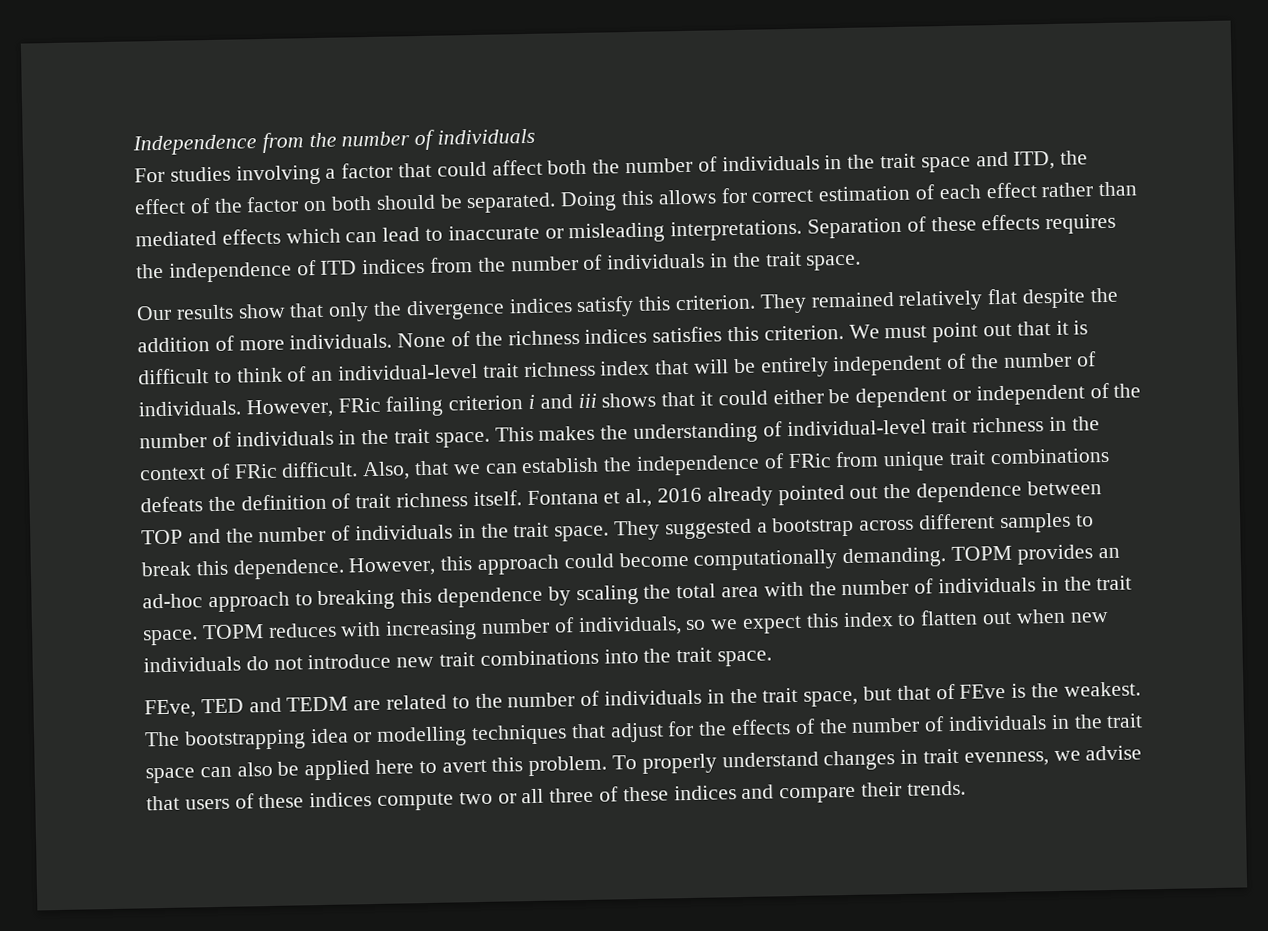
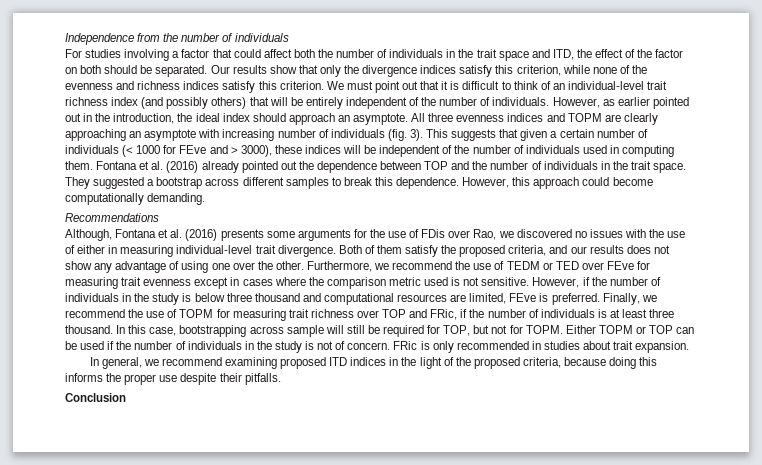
[560,181,1138,212] [135,213,1117,247] [136,251,862,283] Doing this allows for correct estimation of each effect rather than mediated effects which can lead to inaccurate or misleading interpretations. Separation of these effects requires the independence of ITD indices from the number of individuals in the trait space. // -> (208, 71) none
[675,287,1118,314] [137,331,503,353] criterion. They remained relatively flat despite the addition of more individuals. None of the -> [516,65,647,76] [65,81,135,90] criterion, while none of the evenness and
[652,326,723,343] satisfies -> [222,81,256,93] satisfy
(651, 368) none -> [141,97,247,109] (and possibly others)
[337,387,972,417] FRic failing criterion i and iii shows that it could either be dependent or -> [602,97,689,109] [65,113,658,125] [65,129,648,141] [65,145,377,157] as earlier pointed out in the introduction, the ideal index should approach an asymptote. All three evenness indices and TOPM are clearly approaching an asymptote with increasing number of individuals (fig. 3). This suggests that given a certain number of individuals (< 1000 for FEve and > 3000), these indices will be
[338,416,1100,448] [139,447,1110,481] [140,487,703,513] in the trait space. This makes the understanding of individual-level trait richness in the context of FRic difficult. Also, that we can establish the independence of FRic from unique trait combinations defeats the definition of trait richness itself. Fontana et al., 2016 -> [582,145,675,157] [65,161,199,173] used in computing them. Fontana et al. (2016)
[951,544,1120,565] [142,575,1133,613] [143,608,1109,646] [143,647,773,673] [144,681,1141,719] [144,713,1144,751] [145,745,1143,784] [146,780,966,811] TOPM provides an ad-hoc approach to breaking this dependence by scaling the total area with the number of individuals in the trait space. TOPM reduces with increasing number of individuals, so we expect this index to flatten out when new individuals do not introduce new trait combinations into the trait space. // FEve, TED and TEDM are related to the number of individuals in the trait space, but that of FEve is the weakest. The bootstrapping idea or modelling techniques that adjust for the effects of the number of individuals in the trait space can also be applied here to avert this problem. To properly understand changes in trait evenness, we advise that users of these indices compute two or all three of these indices and compare their trends. -> [65,213,159,222] [65,229,686,241] [65,245,670,257] [65,261,651,273] [65,277,661,289] [65,293,657,305] [65,309,675,321] [65,325,695,337] [65,341,690,353] [89,357,658,369] [65,373,281,385] [65,393,126,402] // Recommendations // Although, Fontana et al. (2016) presents some arguments for the use of FDis over Rao, we discovered no issues with the use of either in measuring individual-level trait divergence. Both of them satisfy the proposed criteria, and our results does not show any advantage of using one over the other. Furthermore, we recommend the use of TEDM or TED over FEve for measuring trait evenness except in cases where the comparison metric used is not sensitive. However, if the number of individuals in the study is below three thousand and computational resources are limited, FEve is preferred. Finally, we recommend the use of TOPM for measuring trait richness over TOP and FRic, if the number of individuals is at least three thousand. In this case, bootstrapping across sample will still be required for TOP, but not for TOPM. Either TOPM or TOP can be used if the number of individuals in the study is not of concern. FRic is only recommended in studies about trait expansion. // In general, we recommend examining proposed ITD indices in the light of the proposed criteria, because doing this informs the proper use despite their pitfalls. // Conclusion

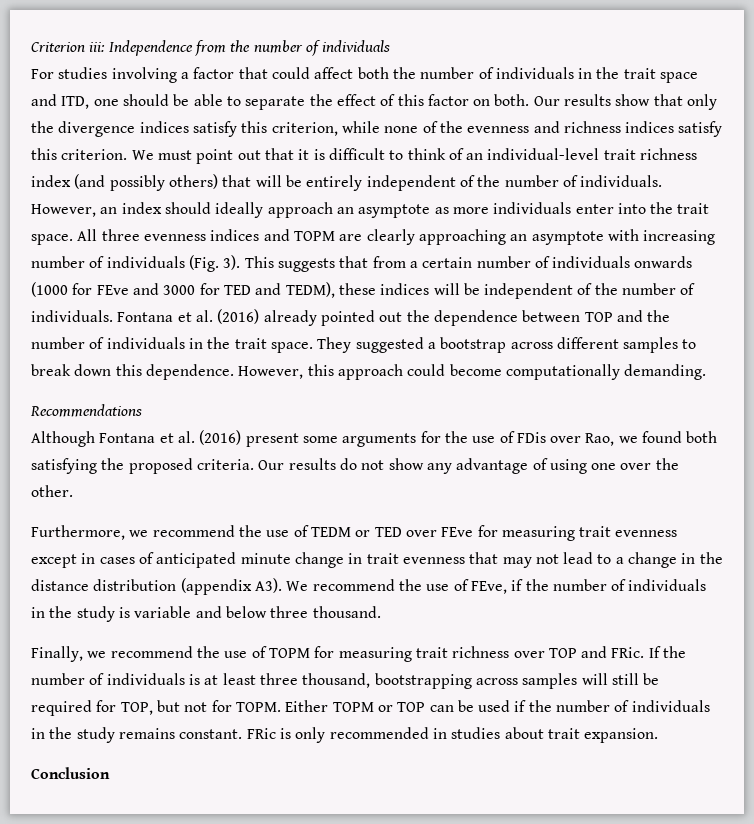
(65, 39) none -> [31,42,106,52] Criterion iii:
(574, 54) none -> [93,94,306,110] one should be able to separate
[637,49,653,58] the -> [397,94,424,106] this
[80,65,208,77] both should be separated. -> [494,94,530,106] both.
[602,97,689,109] [65,113,220,124] as earlier pointed out in the introduction, the ideal -> [100,207,118,214] an
(286, 117) none -> [215,202,264,218] ideally
[353,113,409,125] asymptote. -> [358,202,710,218] [31,234,73,245] asymptote as more individuals enter into the trait space.
[387,129,407,141] (fig. -> [188,255,219,272] (Fig.
[520,129,548,141] given -> [372,256,406,268] from
[122,145,161,157] (< 1000 -> [634,256,693,268] [31,282,68,297] onwards (1000
[230,145,272,157] > 3000), -> [163,282,335,298] 3000 for TED and TEDM),
[525,145,675,157] [65,161,93,170] individuals used in computing them. -> [31,310,113,322] individuals.
(372, 181) none -> [74,364,112,376] down
[65,229,264,241] Although, Fontana et al. (2016) presents -> [31,430,299,447] Although Fontana et al. (2016) present
[516,229,686,238] [65,245,651,257] discovered no issues with the use of either in measuring individual-level trait divergence. Both of them satisfy the proposed criteria, and our results does -> [642,431,718,443] [31,458,357,474] found both satisfying the proposed criteria. Our results do
(304, 265) none -> (73, 491) //
[274,277,661,289] [65,293,600,305] where the comparison metric used is not sensitive. However, if the number of individuals in the study is below three thousand and computational resources are limited, FEve is preferred. -> [138,552,723,568] [31,578,707,595] [31,606,381,622] of anticipated minute change in trait evenness that may not lead to a change in the distance distribution (appendix A3). We recommend the use of FEve, if the number of individuals in the study is variable and below three thousand. //
[430,309,468,320] FRic, if -> [611,646,661,658] FRic. If
[65,325,177,336] thousand. In this case, -> [302,673,371,688] thousand,
[286,325,324,337] sample -> [522,673,578,689] samples
[305,341,391,350] is not of concern. -> [118,728,243,739] remains constant.
[89,357,658,369] [65,373,281,385] // In general, we recommend examining proposed ITD indices in the light of the proposed criteria, because doing this informs the proper use despite their pitfalls. -> (659, 735) none

